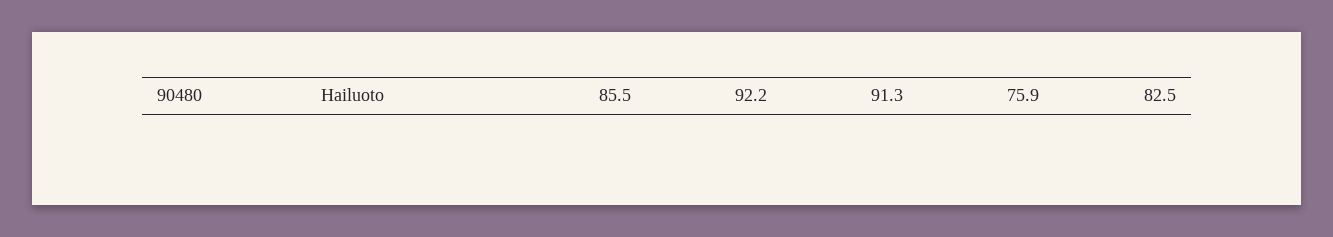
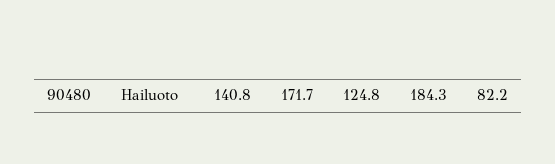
[598,89,631,101] [734,89,767,101] [870,89,903,101] [1006,89,1039,101] [1143,89,1176,101] 85.5 | 92.2 | 91.3 | 75.9 | 82.5 -> [213,89,251,101] [280,89,313,100] [342,89,380,100] [409,89,447,100] [476,89,508,100] 140.8 | 171.7 | 124.8 | 184.3 | 82.2

